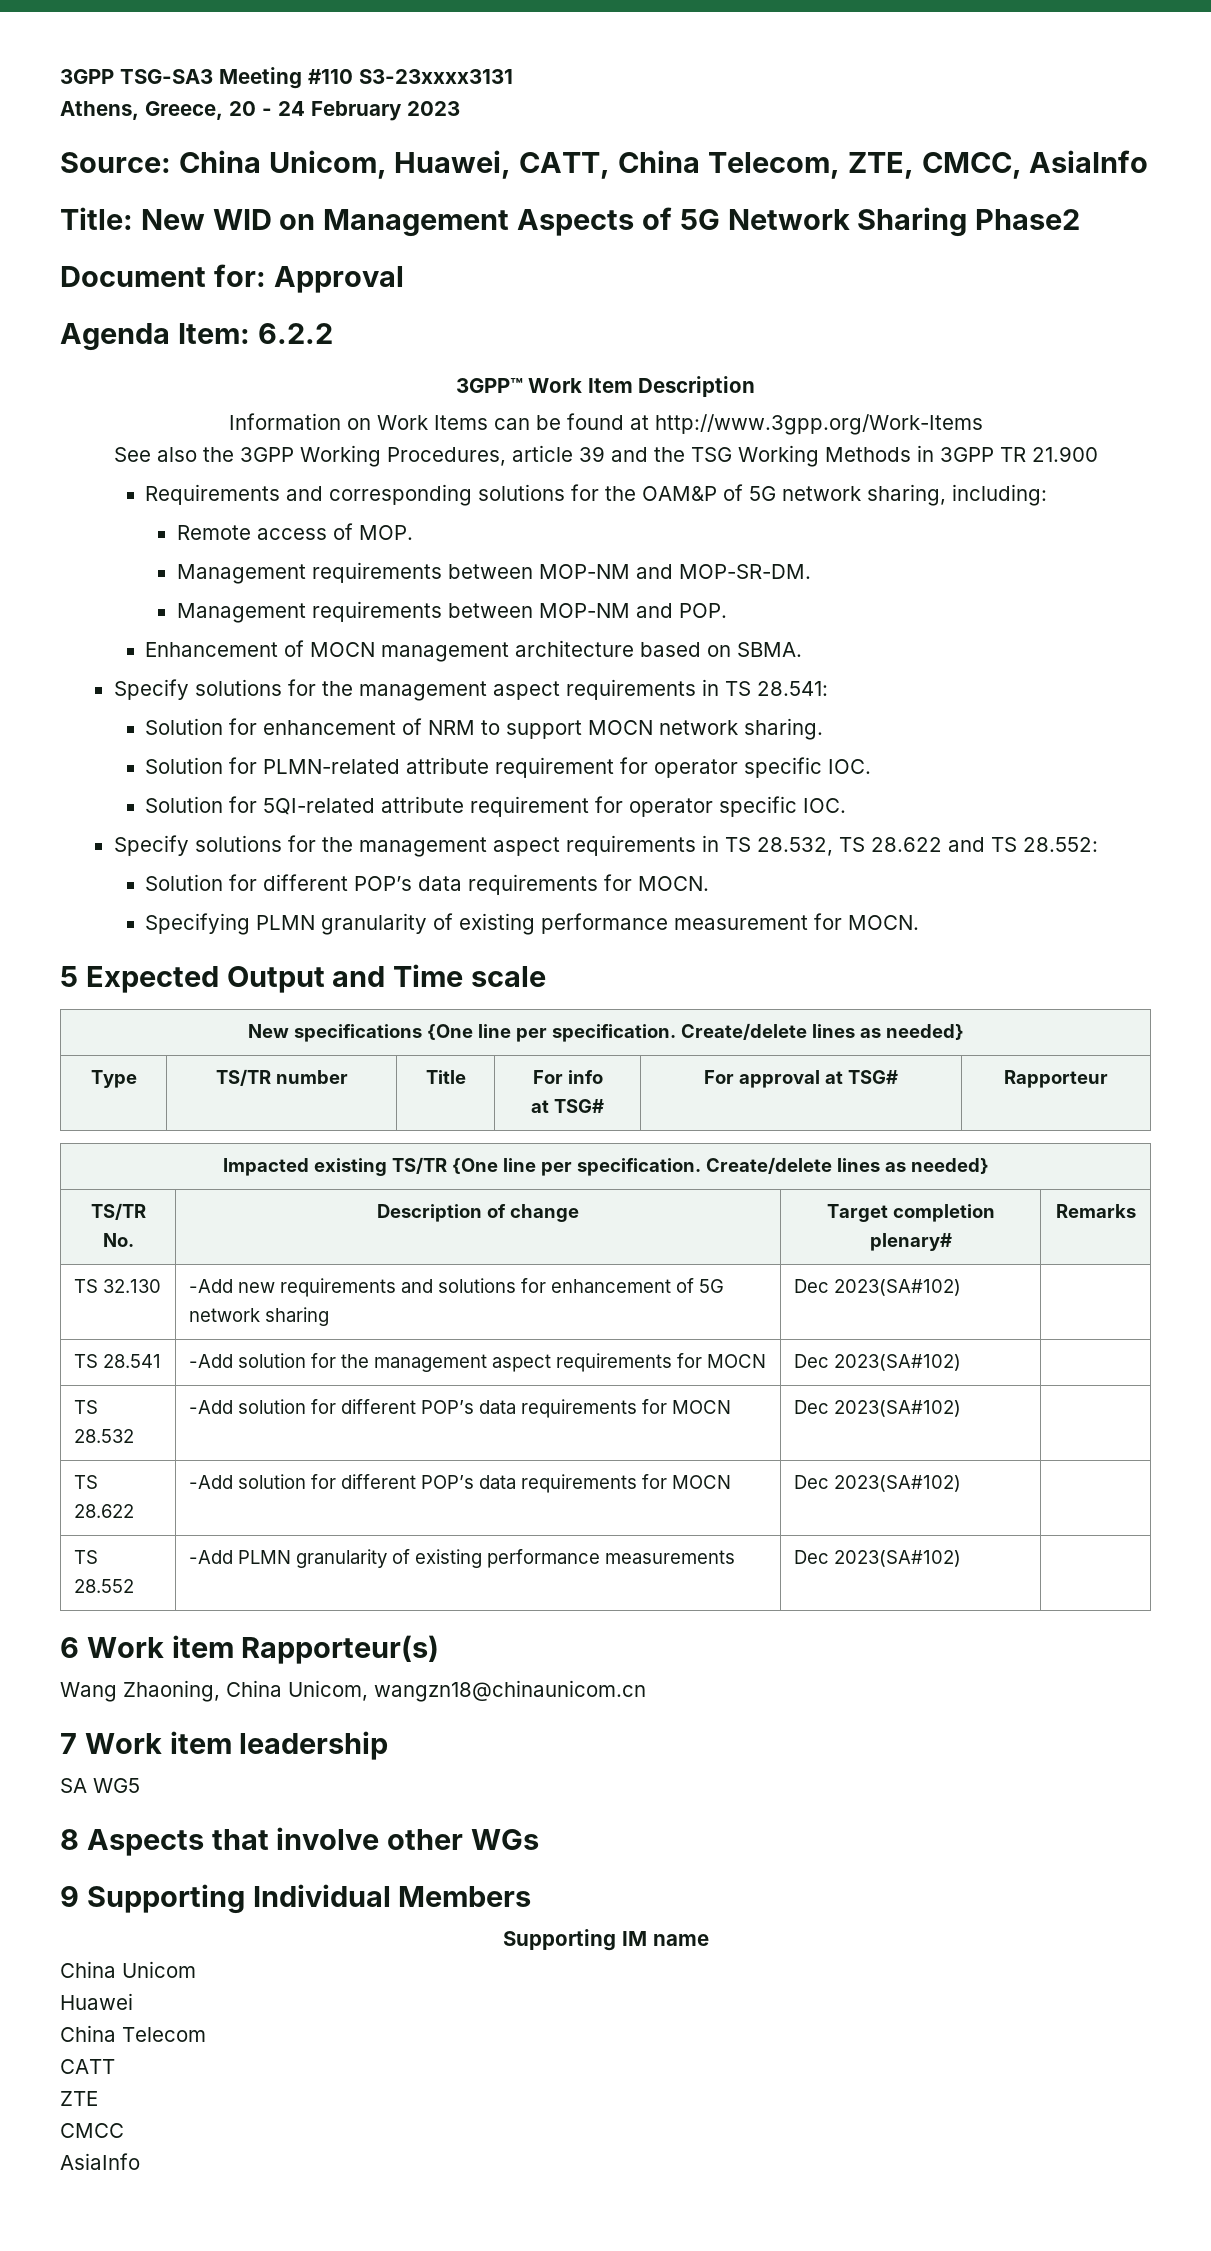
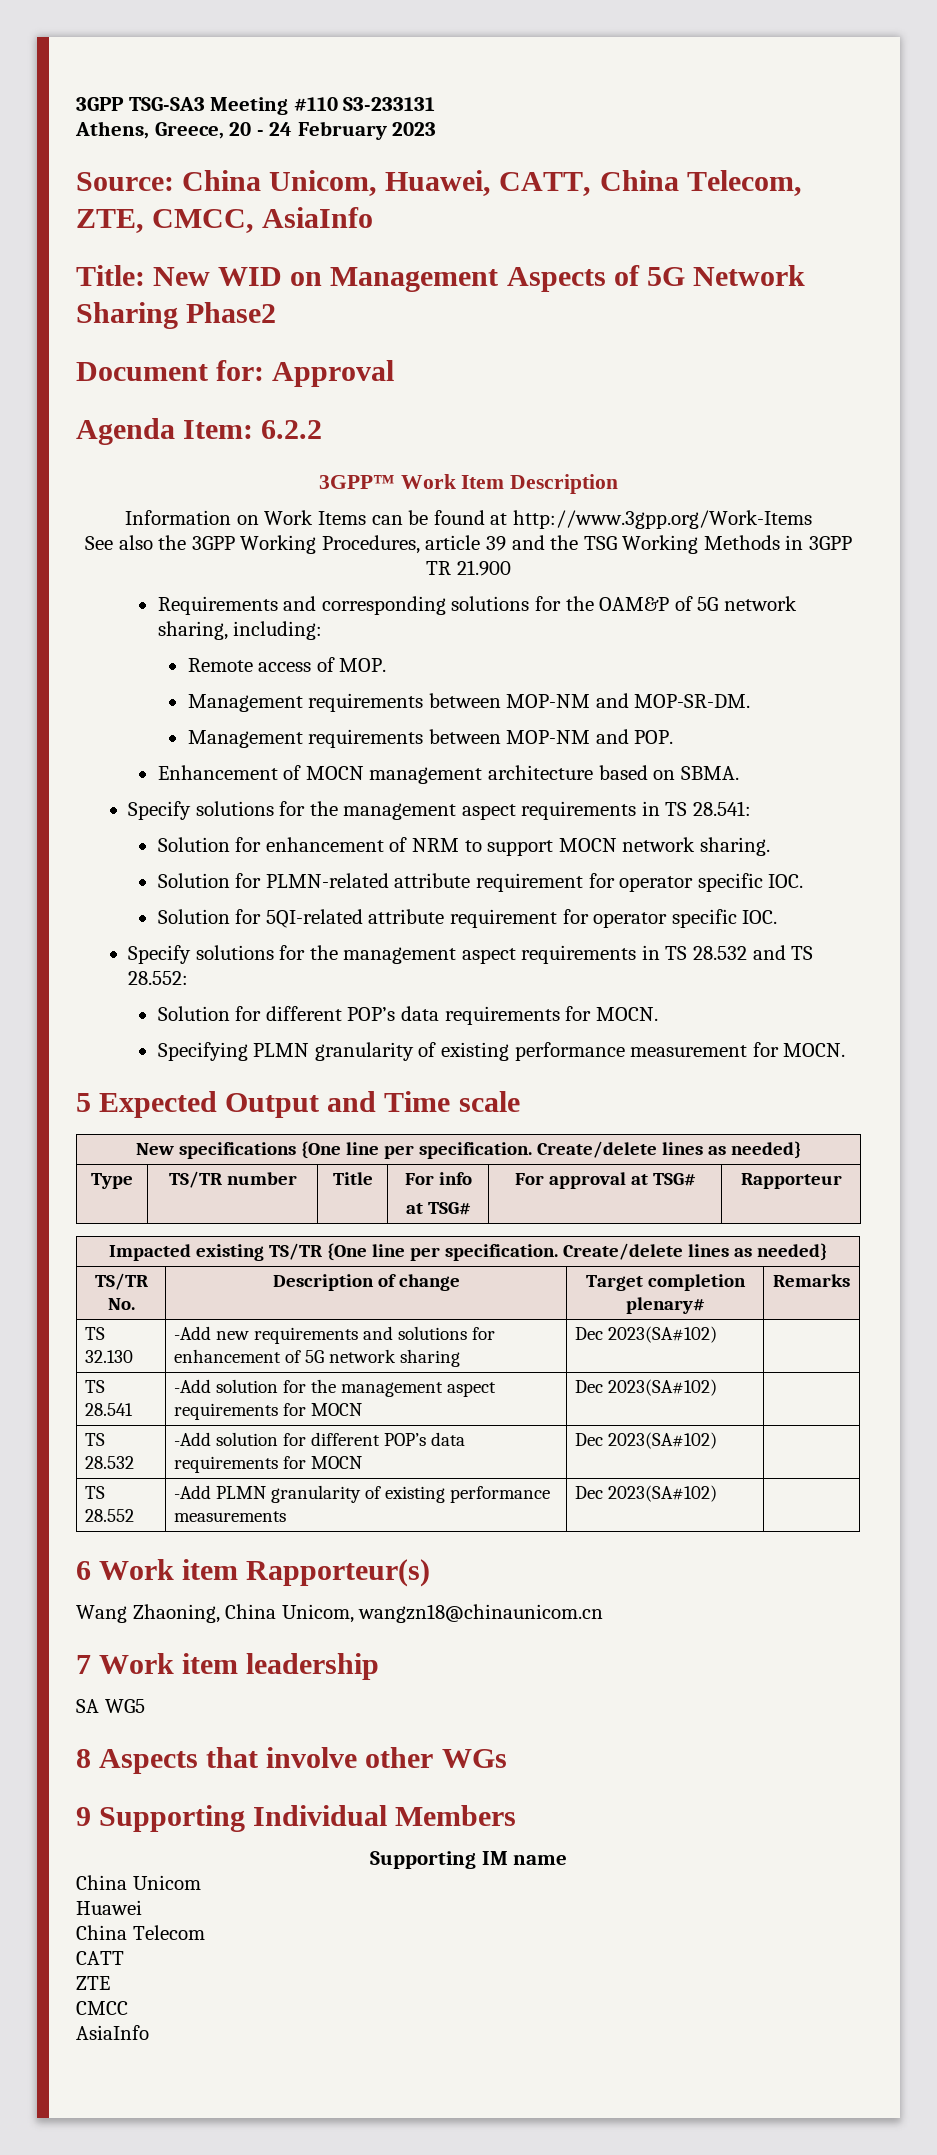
[359,69,513,84] S3-23xxxx3131 -> [343,97,436,111] S3-233131
[756,837,942,856] 28.532, TS 28.622 -> [693,946,748,960] 28.532
[74,1475,99,1489] [74,1504,135,1518] [189,1474,732,1493] [794,1475,962,1492] // TS 28.622 | -Add solution for different POP’s data requirements for MOCN | Dec 2023(SA#102) | -> (718, 1440) none

